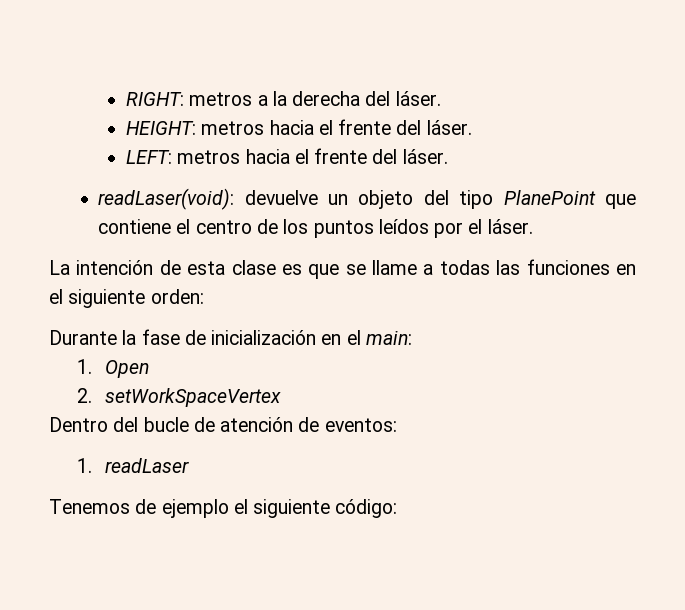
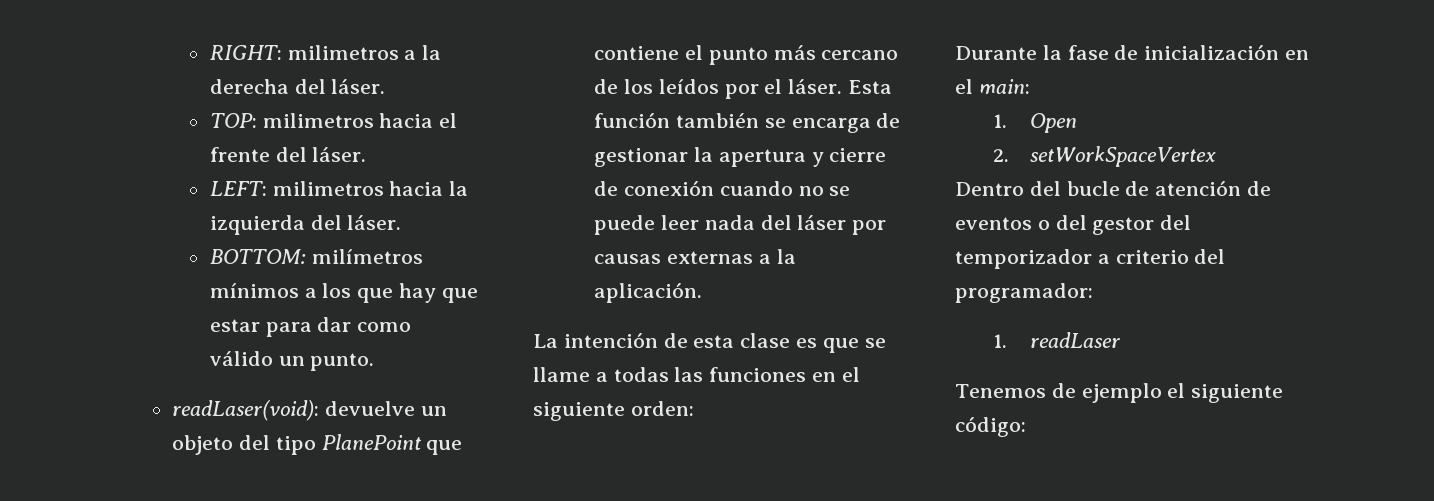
[189,92,253,106] metros -> [287,45,399,60] milimetros
[125,121,265,135] HEIGHT: metros -> [209,113,374,128] TOP: milimetros
[177,148,448,164] metros hacia el frente del láser. -> [272,181,469,196] [209,215,402,235] [209,249,423,264] [209,283,478,303] [209,317,412,337] [209,351,375,371] milimetros hacia la izquierda del láser. // BOTTOM: milímetros mínimos a los que hay que estar para dar como válido un punto.
[195,220,252,234] centro -> [708,45,899,65] punto más cercano
[313,220,374,238] puntos -> (654, 86) none
(533, 226) none -> [848,80,893,94] [594,112,901,133] [594,147,887,167] [594,180,851,196] [594,215,887,235] [594,249,796,264] [594,282,703,303] Esta función también se encarga de gestionar la apertura y cierre de conexión cuando no se puede leer nada del láser por causas externas a la aplicación.
[324,418,397,432] eventos: -> [955,215,1192,235] [955,249,1226,269] [955,283,1093,303] eventos o del gestor del temporizador a criterio del programador:

